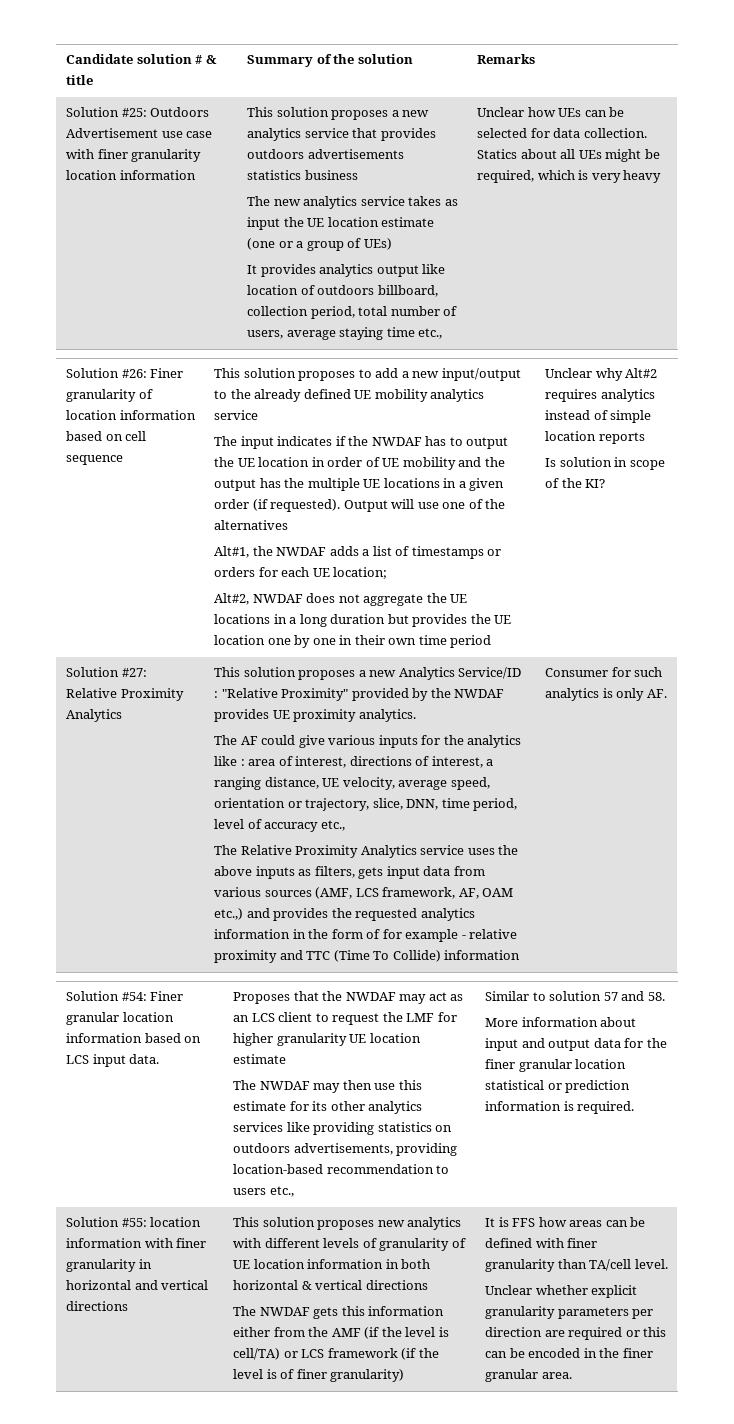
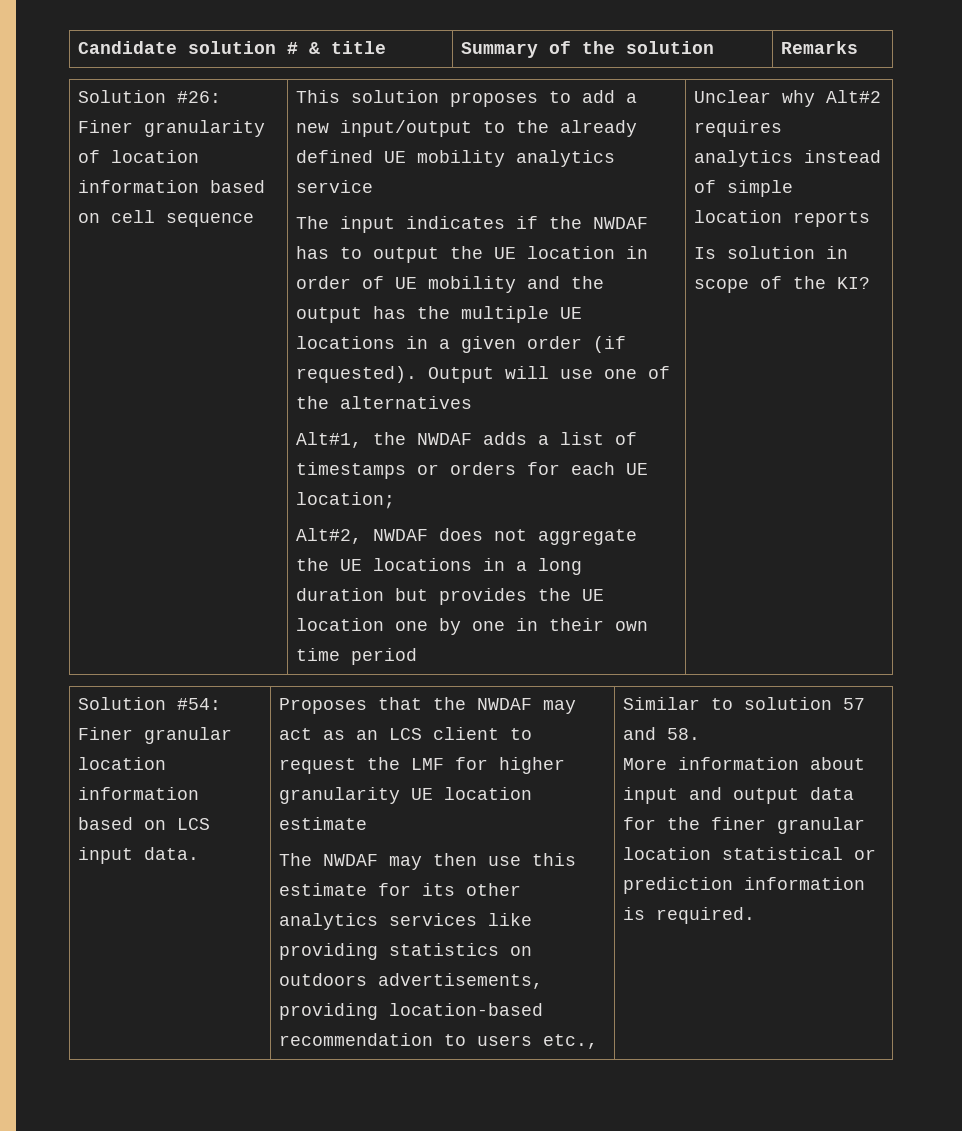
[66,107,210,117] [66,128,213,138] [66,149,202,162] [66,170,196,180] [247,107,430,120] [247,128,436,141] [247,149,404,159] [247,170,358,180] [247,196,458,209] [247,217,435,230] [247,238,392,251] [247,264,446,277] [247,285,438,297] [247,306,458,319] [247,327,443,340] [477,107,625,117] [477,128,647,138] [477,149,660,162] [477,170,662,183] // Solution #25: Outdoors Advertisement use case with finer granularity location information | This solution proposes a new analytics service that provides outdoors advertisements statistics business // The new analytics service takes as input the UE location estimate (one or a group of UEs) // It provides analytics output like location of outdoors billboard, collection period, total number of users, average staying time etc., | Unclear how UEs can be selected for data collection. Statics about all UEs might be required, which is very heavy -> (858, 47) none
[66,667,147,677] [66,688,184,701] [66,709,123,722] [214,667,522,680] [214,688,505,701] [214,709,416,722] [214,735,522,748] [214,756,494,768] [214,777,490,790] [214,798,518,811] [214,819,345,832] [214,845,519,858] [214,866,485,879] [214,887,514,899] [214,908,475,921] [214,929,518,942] [214,950,521,963] [545,667,663,677] [545,688,667,701] // Solution #27: Relative Proximity Analytics | This solution proposes a new Analytics Service/ID : "Relative Proximity" provided by the NWDAF provides UE proximity analytics. // The AF could give various inputs for the analytics like : area of interest, directions of interest, a ranging distance, UE velocity, average speed, orientation or trajectory, slice, DNN, time period, level of accuracy etc., // The Relative Proximity Analytics service uses the above inputs as filters, gets input data from various sources (AMF, LCS framework, AF, OAM etc.,) and provides the requested analytics information in the form of for example - relative proximity and TTC (Time To Collide) information | Consumer for such analytics is only AF. -> (870, 283) none
[66,1217,202,1227] [66,1238,207,1248] [66,1259,152,1272] [66,1280,209,1290] [66,1301,129,1311] [233,1217,462,1230] [233,1238,466,1251] [233,1259,431,1269] [233,1280,428,1290] [233,1306,445,1319] [233,1327,449,1339] [233,1348,439,1360] [233,1369,405,1382] [485,1217,646,1227] [485,1238,598,1248] [485,1259,668,1272] [485,1285,638,1298] [485,1306,654,1319] [485,1327,667,1340] [485,1348,653,1358] [485,1369,572,1382] // Solution #55: location information with finer granularity in horizontal and vertical directions | This solution proposes new analytics with different levels of granularity of UE location information in both horizontal & vertical directions // The NWDAF gets this information either from the AMF (if the level is cell/TA) or LCS framework (if the level is of finer granularity) | It is FFS how areas can be defined with finer granularity than TA/cell level. // Unclear whether explicit granularity parameters per direction are required or this can be encoded in the finer granular area. -> (755, 915) none

